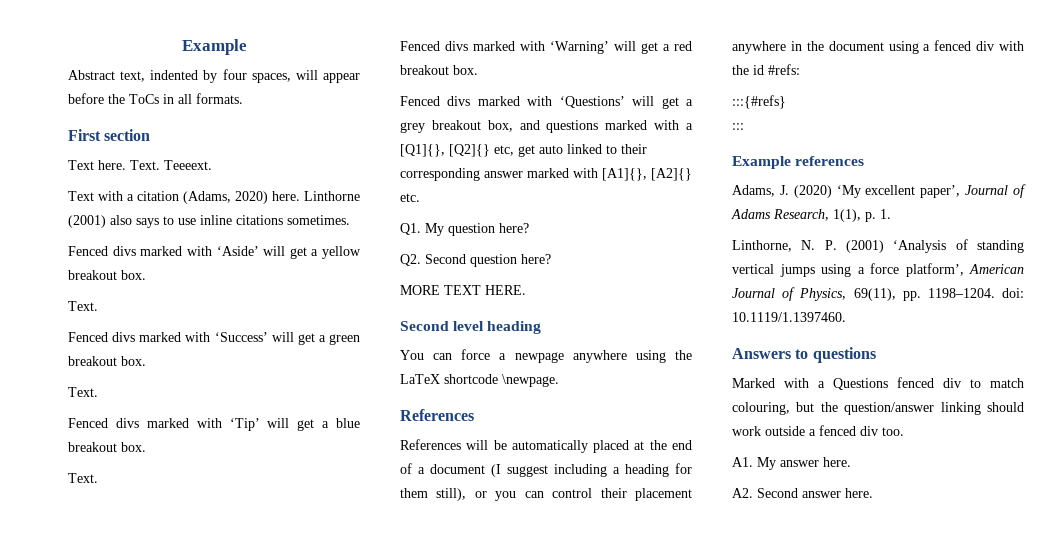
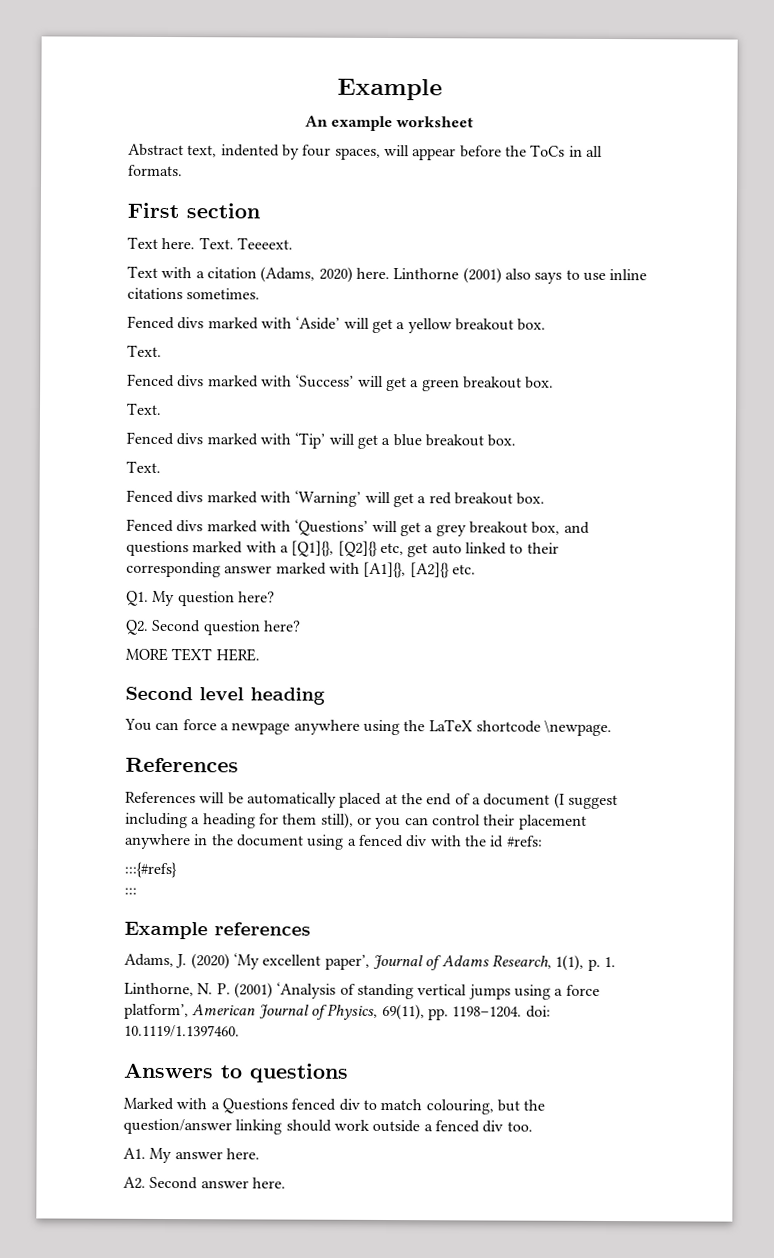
[181,39,247,55] Example -> [336,78,443,101] [304,115,475,132] Example // An example worksheet

